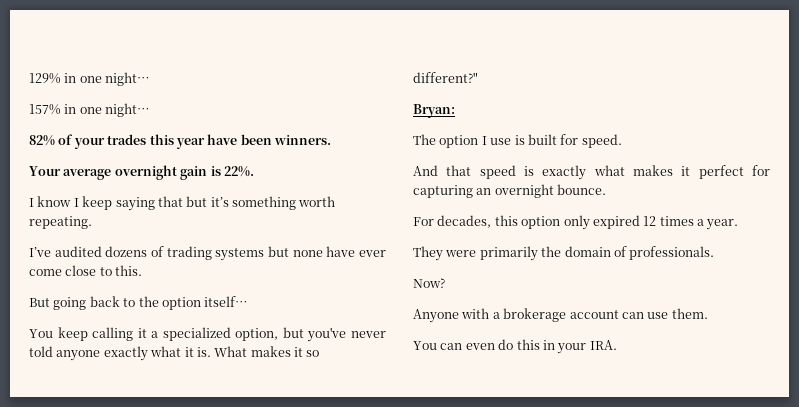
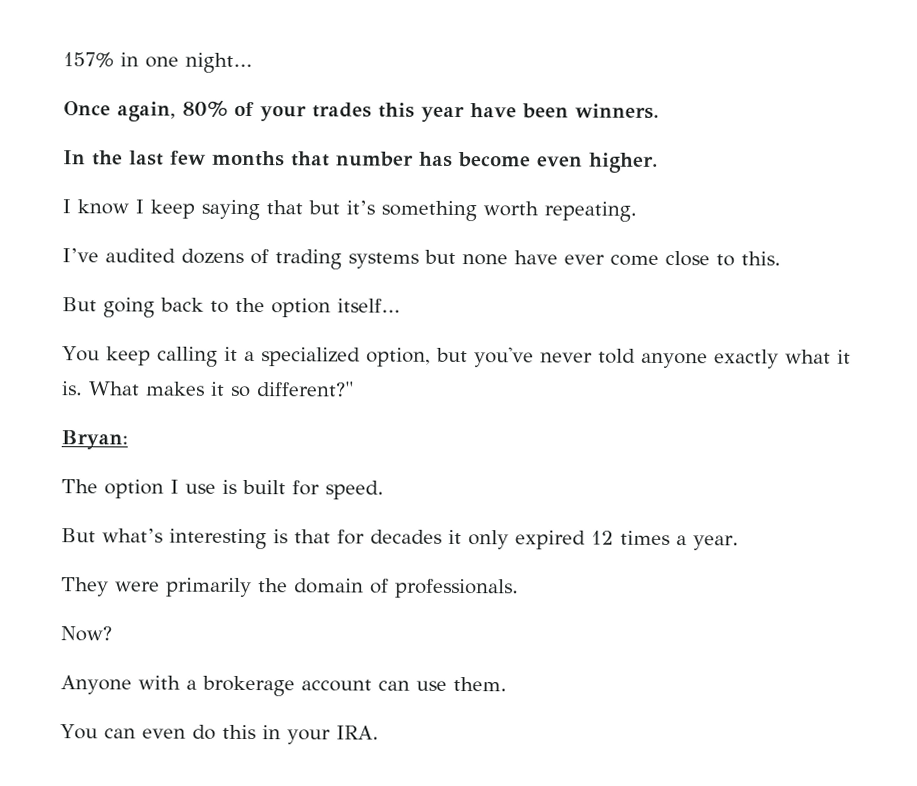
[29,72,151,86] 129% in one night… // -> (63, 60) none
[29,135,55,146] 82% -> [63,100,228,122] Once again, 80%
[29,165,254,180] Your average overnight gain is 22%. -> [63,150,658,173] In the last few months that number has become even higher.
[413,165,770,180] [413,184,607,198] [413,215,561,229] And that speed is exactly what makes it perfect for capturing an overnight bounce. // For decades, this option -> [61,528,462,550] But what’s interesting is that for decades it

